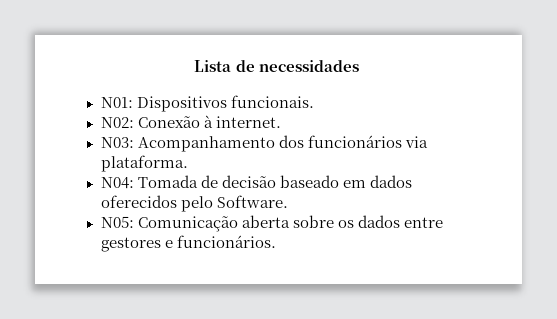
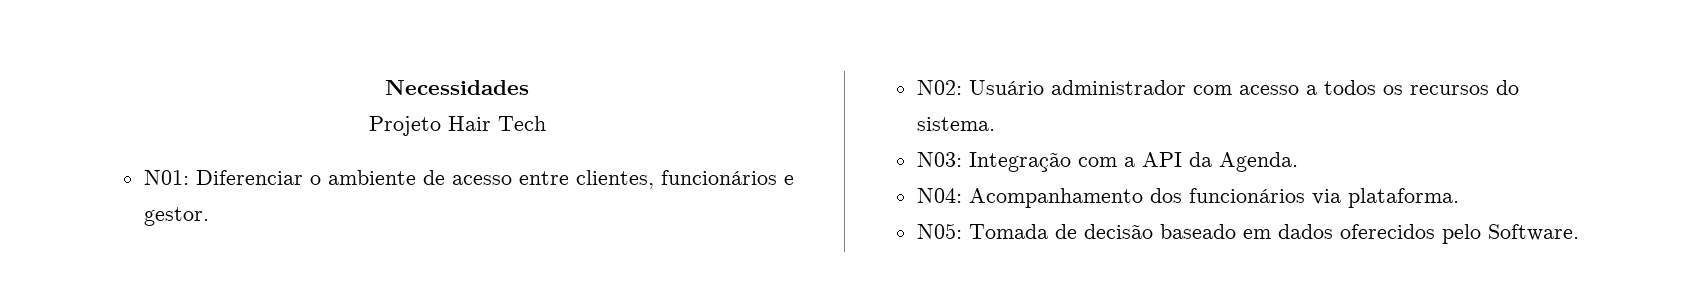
[194,60,359,72] [100,95,314,112] [100,115,281,128] [100,137,134,148] Lista de necessidades // N01: Dispositivos funcionais. // N02: Conexão à internet. // N03: -> [385,80,529,95] [368,116,546,136] [143,170,794,189] [143,207,209,226] [916,80,1519,95] [916,117,995,131] [916,152,1298,172] [916,188,962,203] Necessidades // Projeto Hair Tech // N01: Diferenciar o ambiente de acesso entre clientes, funcionários e gestor. // N02: Usuário administrador com acesso a todos os recursos do sistema. // N03: Integração com a API da Agenda. // N04:
[100,177,134,189] N04: -> [916,223,962,239] N05:
[100,215,444,232] [100,235,276,252] // N05: Comunicação aberta sobre os dados entre gestores e funcionários. -> (1579, 232) none

